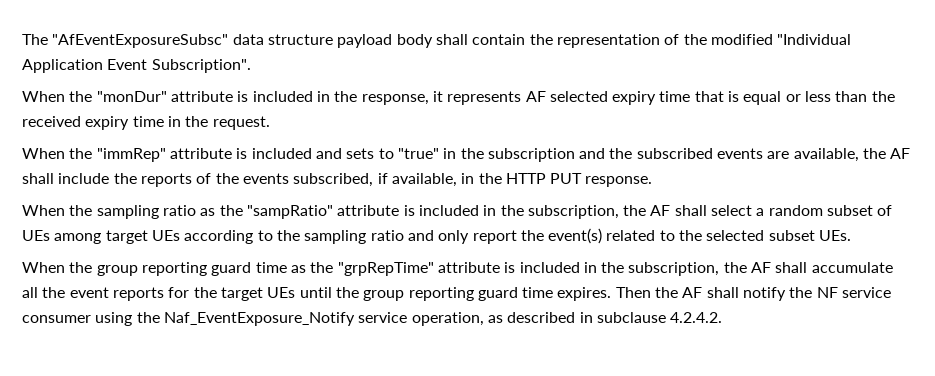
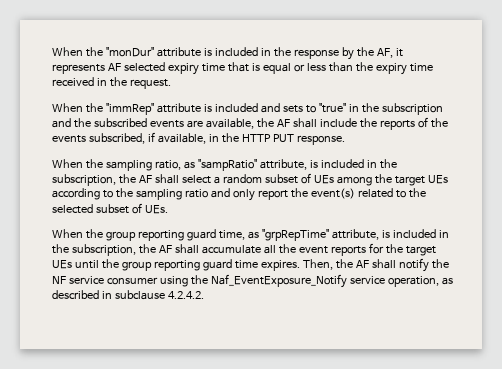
[22,34,852,48] [22,59,251,73] The "AfEventExposureSubsc" data structure payload body shall contain the representation of the modified "Individual Application Event Subscription". // -> (52, 51) none
[361,94,429,105] response, -> [293,47,393,60] response by the AF,
[22,116,164,130] received expiry time -> [375,63,433,75] [52,77,94,86] expiry time received
[162,205,400,219] ratio as the "sampRatio" attribute -> [154,159,307,171] ratio, as "sampRatio" attribute,
(102, 238) none -> [374,174,392,184] the
(815, 235) none -> [131,203,142,214] of
[255,262,500,276] time as the "grpRepTime" attribute -> [218,229,379,241] time, as "grpRepTime" attribute,
[615,287,651,298] Then -> [302,259,333,270] Then,

